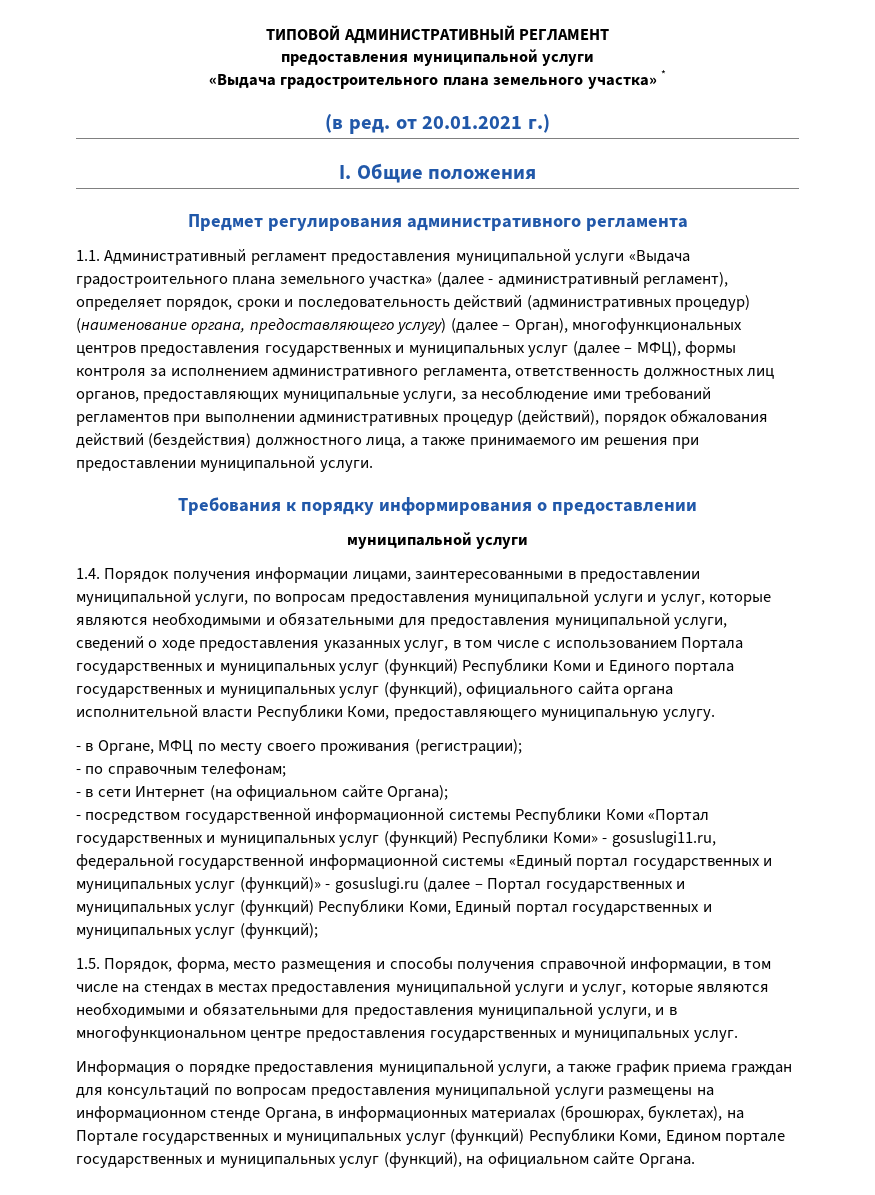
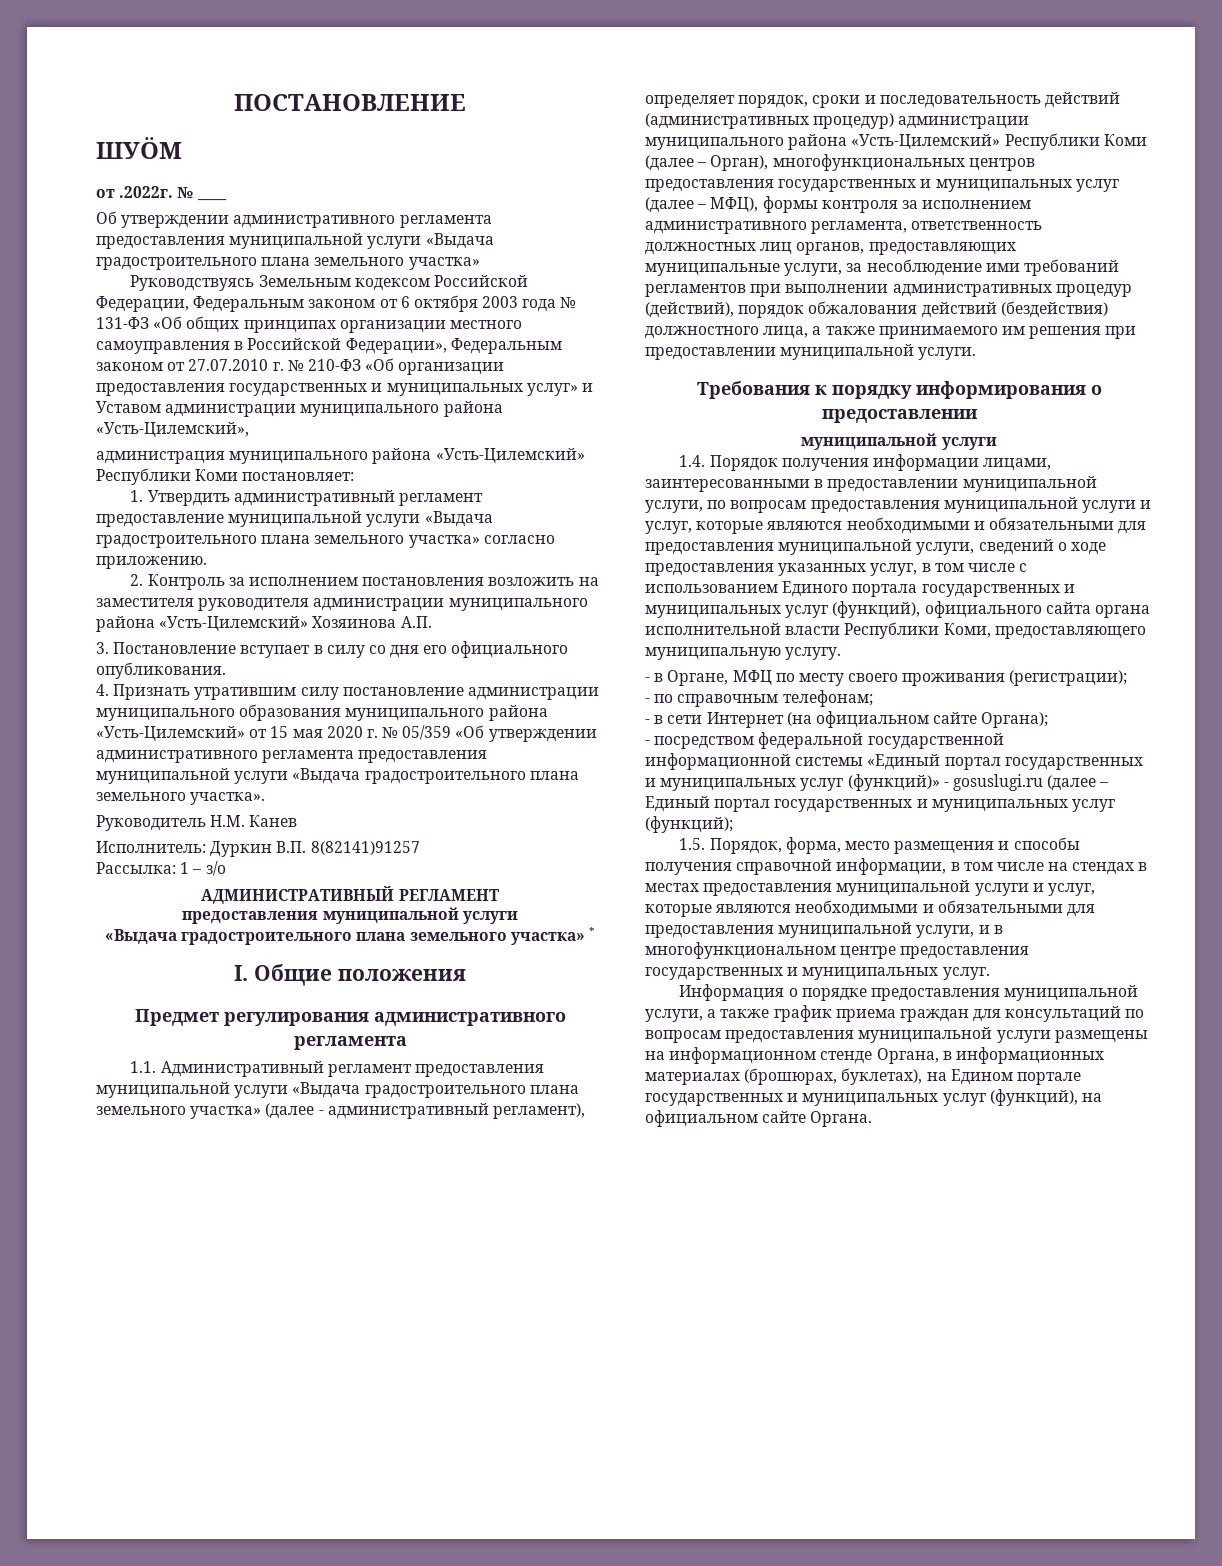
[266,25,341,40] ТИПОВОЙ -> [234,94,466,111] [96,137,182,159] [96,186,194,198] [196,198,227,201] [96,211,492,228] [96,233,494,249] [96,257,480,270] [130,275,528,291] [96,295,577,312] [96,316,522,333] [96,338,562,354] [96,358,505,375] [96,383,593,396] [96,401,503,417] [96,422,249,438] [96,448,585,464] [96,468,355,485] [130,490,483,506] [96,511,493,527] [96,535,555,548] [96,556,207,569] [130,574,599,590] [96,598,588,611] [96,616,432,632] [96,641,569,658] [96,662,226,679] [96,684,599,700] [96,704,548,721] [96,725,597,742] [96,750,488,763] [96,768,579,784] [96,792,266,805] [96,815,298,831] [96,841,420,857] [96,861,226,876] ПОСТАНОВЛЕНИЕ // ШУÖМ // от .2022г. № ____ // Об утверждении административного регламента предоставления муниципальной услуги «Выдача градостроительного плана земельного участка» // Руководствуясь Земельным кодексом Российской Федерации, Федеральным законом от 6 октября 2003 года № 131-ФЗ «Об общих принципах организации местного самоуправления в Российской Федерации», Федеральным законом от 27.07.2010 г. № 210-ФЗ «Об организации предоставления государственных и муниципальных услуг» и Уставом администрации муниципального района «Усть-Цилемский», // администрация муниципального района «Усть-Цилемский» Республики Коми постановляет: // 1. Утвердить административный регламент предоставление муниципальной услуги «Выдача градостроительного плана земельного участка» согласно приложению. // 2. Контроль за исполнением постановления возложить на заместителя руководителя администрации муниципального района «Усть-Цилемский» Хозяинова А.П. // 3. Постановление вступает в силу со дня его официального опубликования. // 4. Признать утратившим силу постановление администрации муниципального образования муниципального района «Усть-Цилемский» от 15 мая 2020 г. № 05/359 «Об утверждении административного регламента предоставления муниципальной услуги «Выдача градостроительного плана земельного участка». // Руководитель Н.М. Канев // Исполнитель: Дуркин В.П. 8(82141)91257 // Рассылка: 1 – з/о //
[325,114,550,134] // (в ред. от 20.01.2021 г.) -> (595, 931) none
[76,318,447,334] (наименование органа, предоставляющего услугу) -> [898,116,1030,129] [645,133,1147,150] администрации муниципального района «Усть-Цилемский» Республики Коми
[681,637,744,652] [76,658,605,675] Портала государственных и муниципальных услуг (функций) Республики Коми и -> (778, 588) none
[184,807,710,824] [76,830,716,847] государственной информационной системы Республики Коми «Портал государственных и муниципальных услуг (функций) Республики Коми» - gosuslugi11.ru, -> (755, 742) none
[487,878,686,893] [76,899,451,916] Портал государственных и муниципальных услуг (функций) Республики Коми, -> (1109, 784) none
[76,1128,662,1145] Портале государственных и муниципальных услуг (функций) Республики Коми, -> (947, 1076) none

